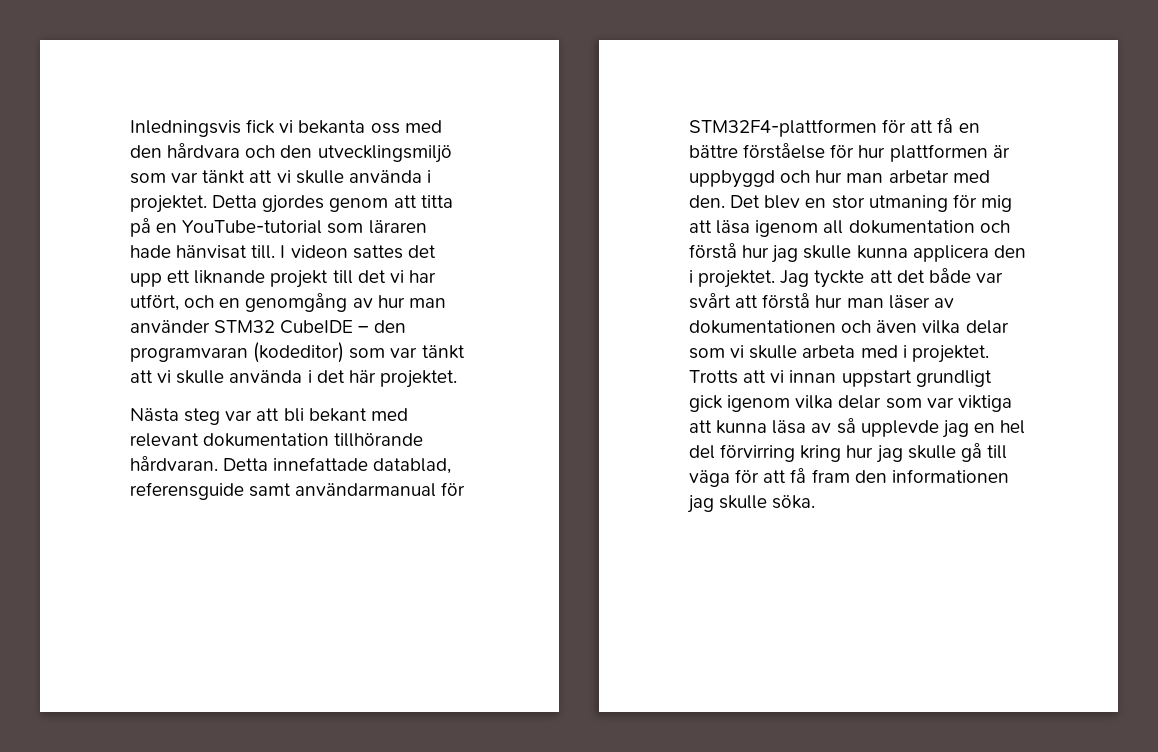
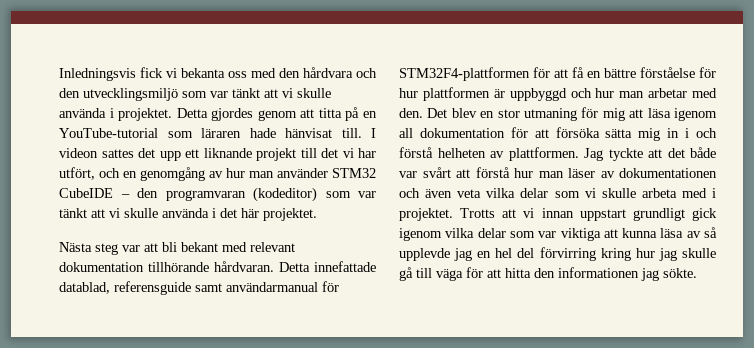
[979,220,1010,233] [689,243,1026,263] [689,270,776,288] och förstå hur jag skulle kunna applicera den i projektet. -> [510,127,717,141] [399,147,579,161] för att försöka sätta mig in i och förstå helheten av plattformen.
(918, 326) none -> [457,189,482,198] veta
[790,468,850,483] få fram -> [505,268,531,278] hitta
[719,495,816,509] skulle söka. -> [663,268,697,278] sökte.

